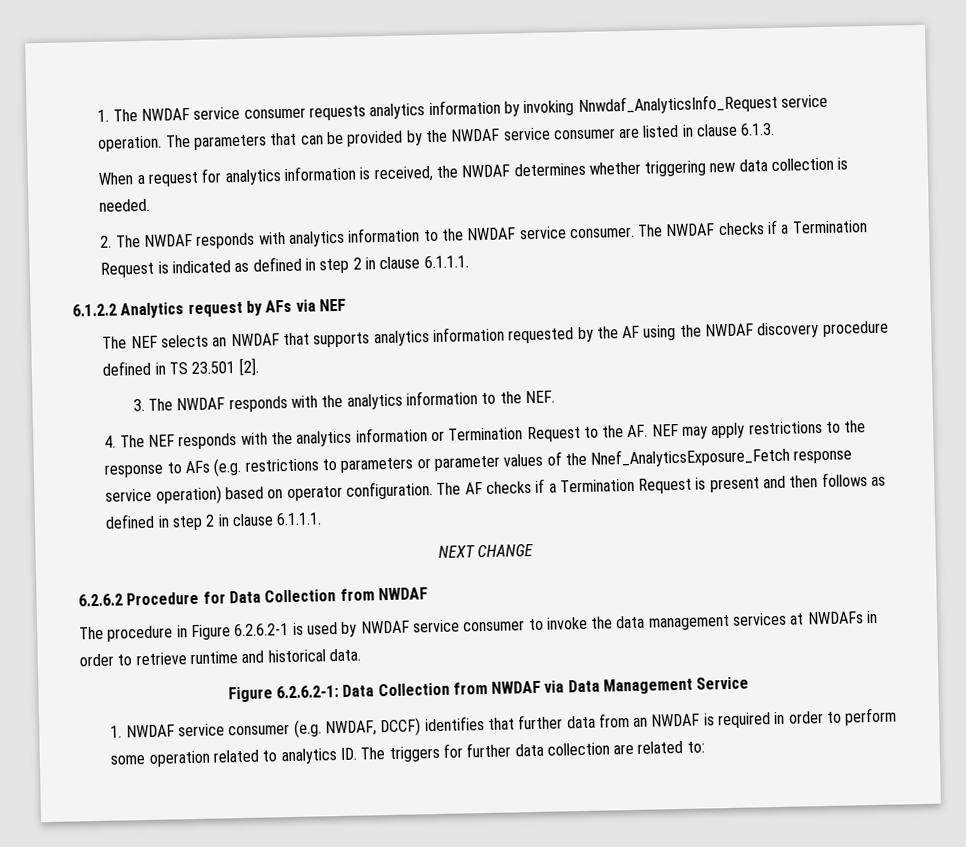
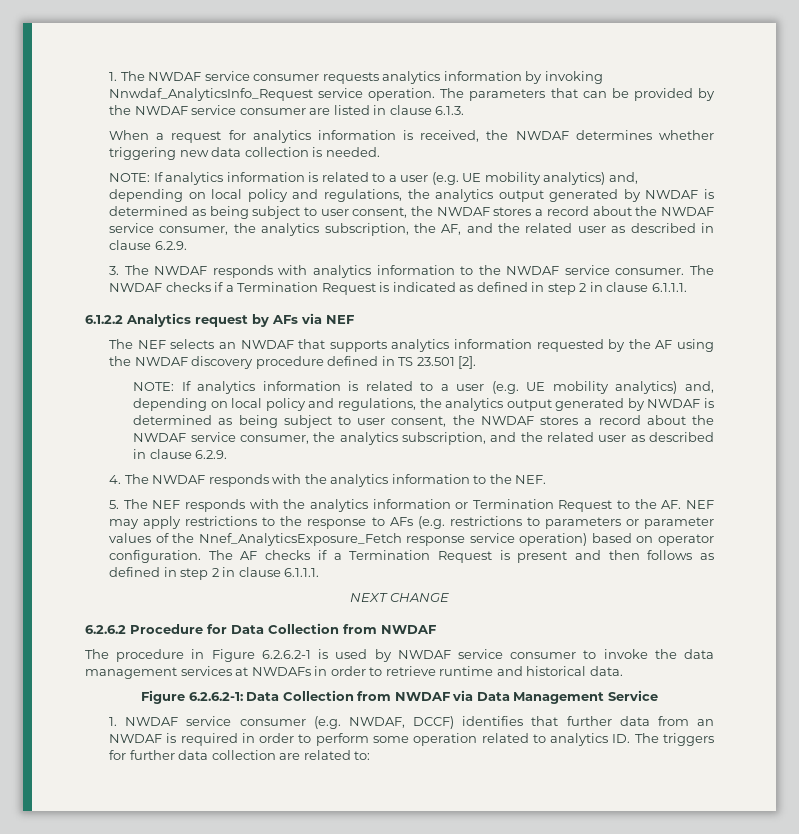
[100,235,113,248] 2. -> [109,172,638,185] [109,189,714,202] [109,206,714,219] [109,223,714,236] [109,240,187,250] [109,266,120,275] NOTE: If analytics information is related to a user (e.g. UE mobility analytics) and, depending on local policy and regulations, the analytics output generated by NWDAF is determined as being subject to user consent, the NWDAF stores a record about the NWDAF service consumer, the analytics subscription, the AF, and the related user as described in clause 6.2.9. // 3.
[132,398,145,412] 3. -> [133,381,714,394] [133,398,715,411] [133,415,714,428] [133,432,714,445] [133,449,228,459] [109,475,122,484] NOTE: If analytics information is related to a user (e.g. UE mobility analytics) and, depending on local policy and regulations, the analytics output generated by NWDAF is determined as being subject to user consent, the NWDAF stores a record about the NWDAF service consumer, the analytics subscription, and the related user as described in clause 6.2.9. // 4.
[104,435,117,448] 4. -> [109,500,120,509] 5.

